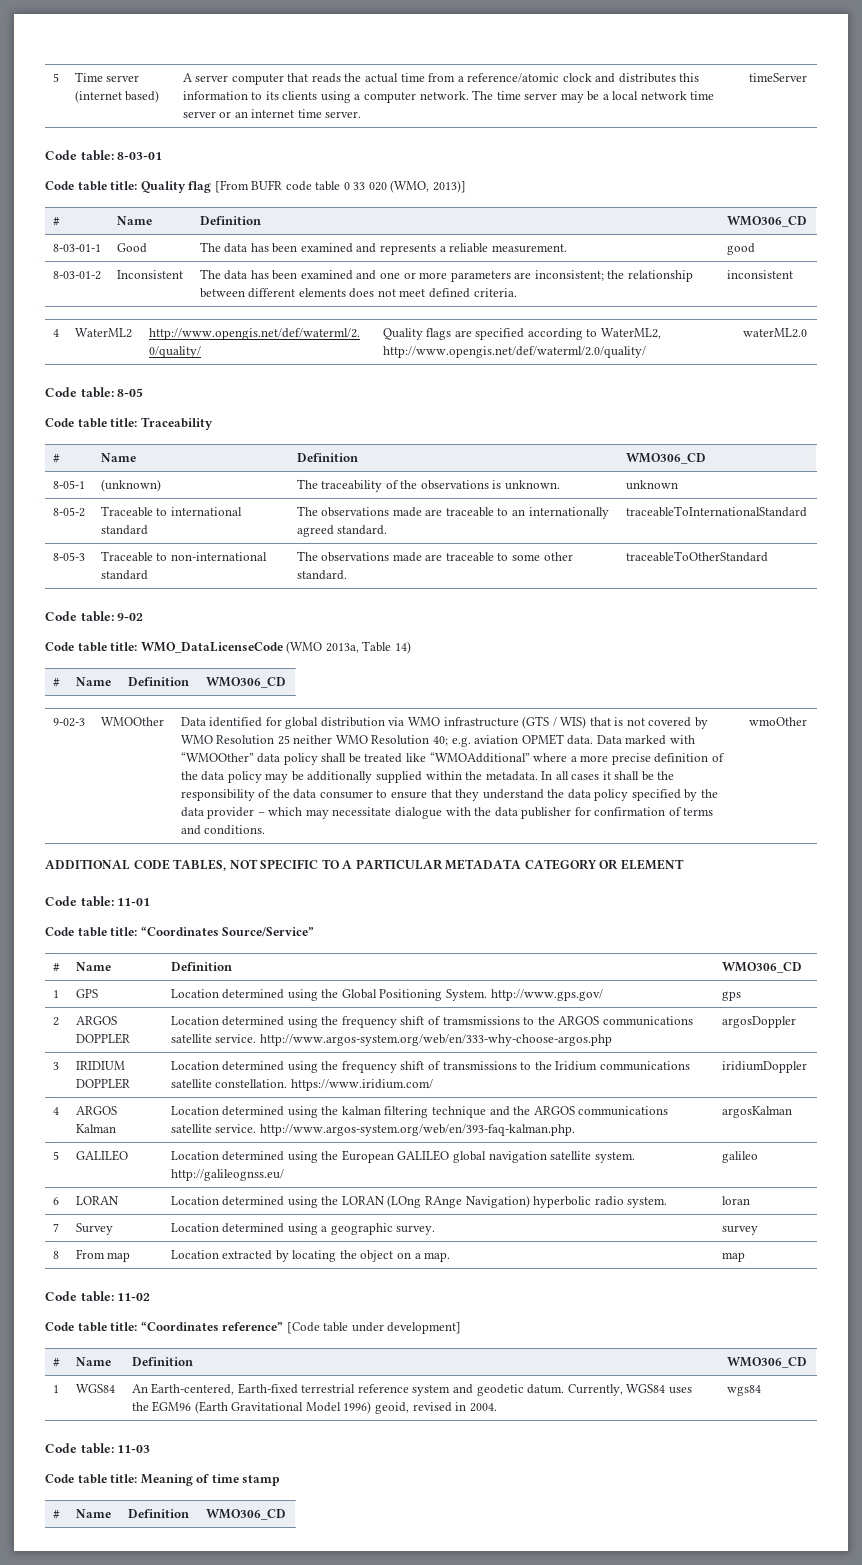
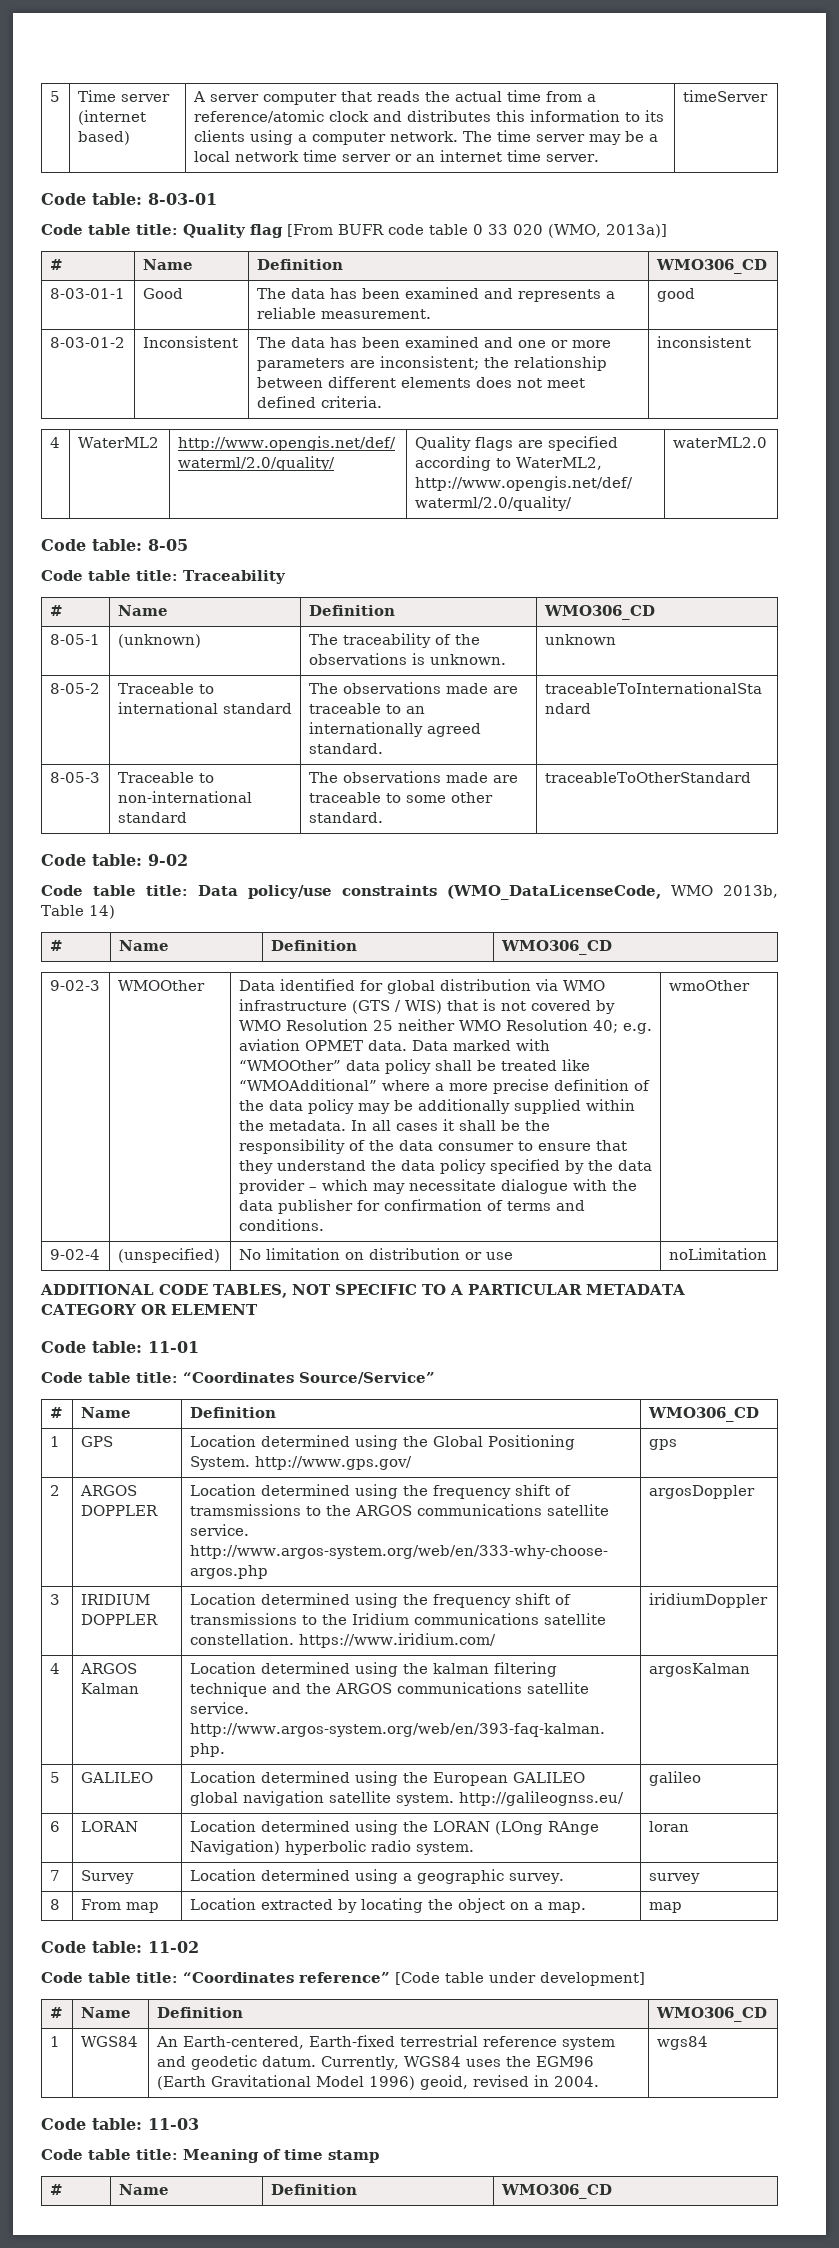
[432,180,466,193] 2013)] -> [605,224,667,238] 2013a)]
[140,641,359,654] WMO_DataLicenseCode (WMO 2013a, -> [198,885,778,900] Data policy/use constraints (WMO_DataLicenseCode, WMO 2013b,
(807, 721) none -> [49,1249,100,1260] [117,1248,220,1263] [238,1248,513,1260] [668,1248,767,1260] // 9-02-4 | (unspecified) | No limitation on distribution or use | noLimitation

